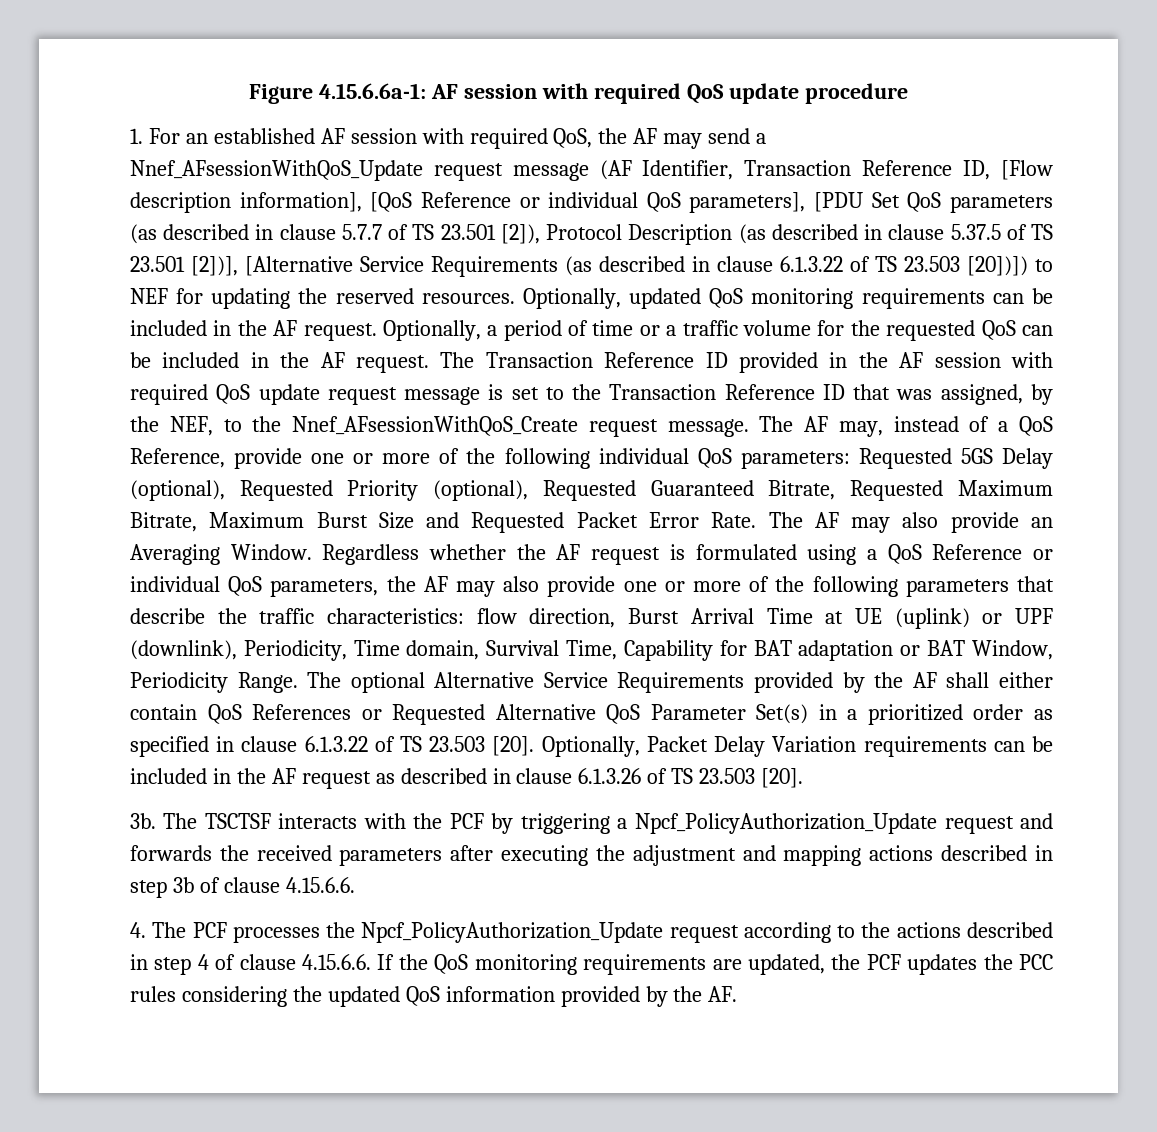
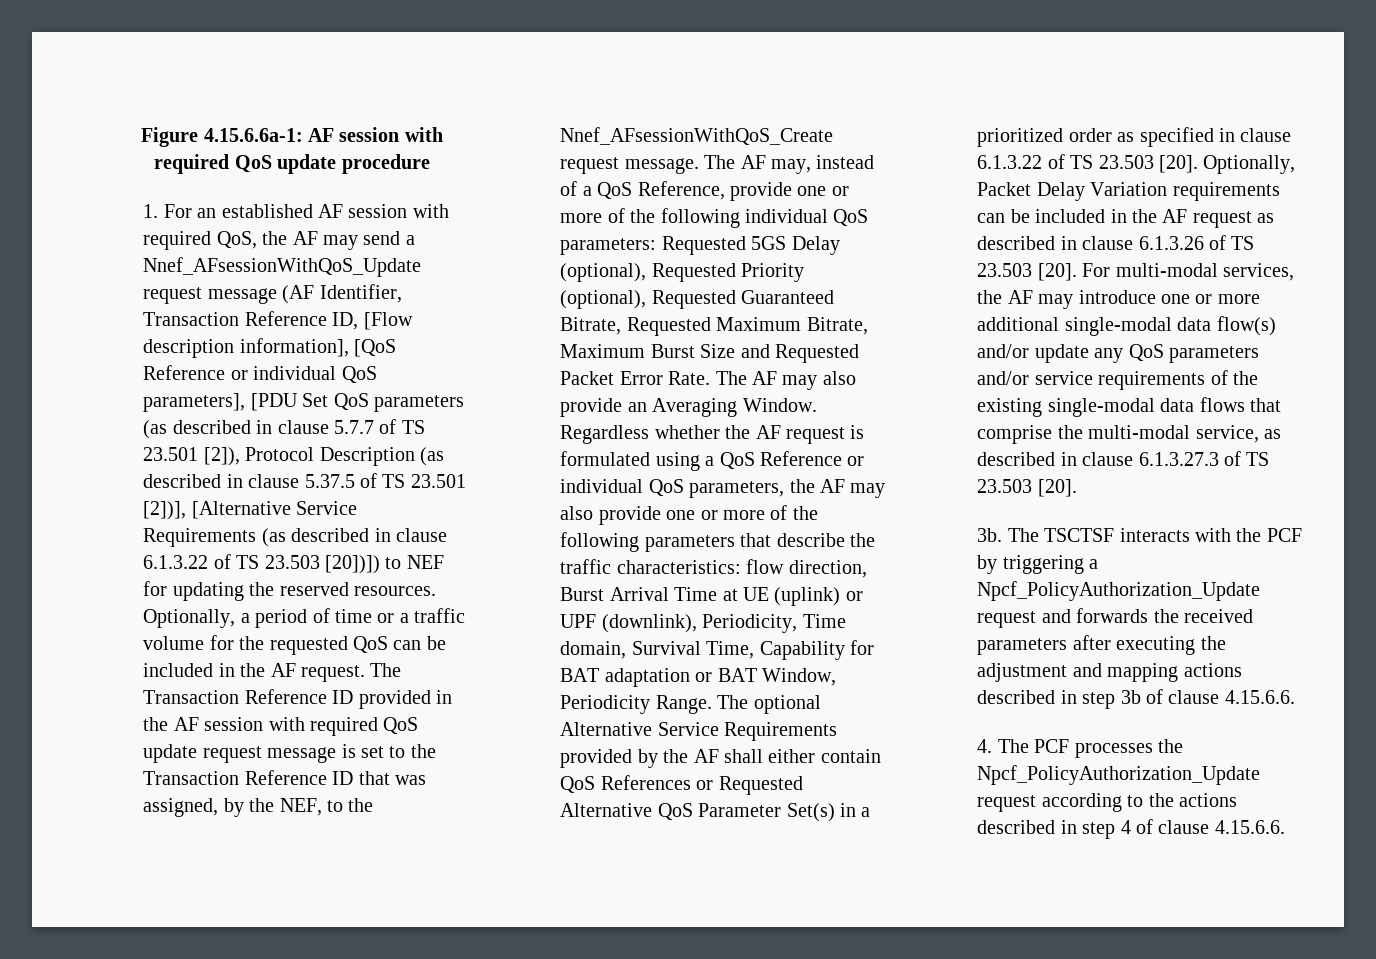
[629,288,1054,309] [129,320,481,341] updated QoS monitoring requirements can be included in the AF request. Optionally, -> (236, 618) none
(804, 778) none -> [1082,263,1295,281] [977,290,1260,309] [977,316,1276,336] [977,344,1260,363] [977,370,1259,390] [977,397,1282,417] [977,425,1282,444] [977,451,1270,466] [977,479,1077,497] For multi-modal services, the AF may introduce one or more additional single-modal data flow(s) and/or update any QoS parameters and/or service requirements of the existing single-modal data flows that comprise the multi-modal service, as described in clause 6.1.3.27.3 of TS 23.503 [20].
[377,954,1053,975] [129,986,738,1007] If the QoS monitoring requirements are updated, the PCF updates the PCC rules considering the updated QoS information provided by the AF. -> (1285, 827) none

